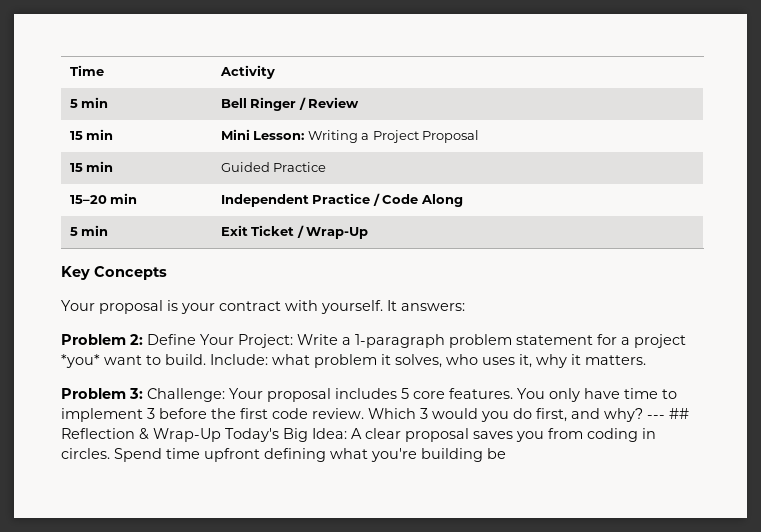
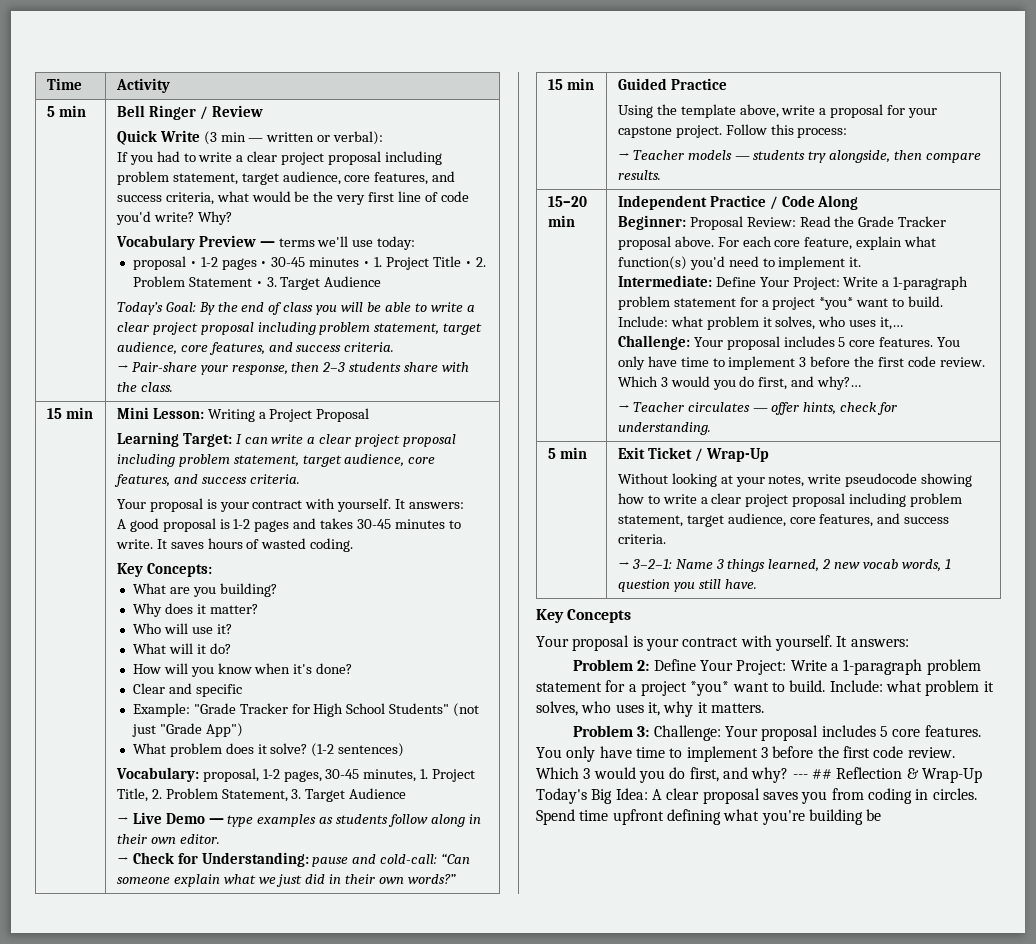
(360, 102) none -> [116,130,384,145] [116,151,443,165] [116,171,456,185] [116,191,469,205] [115,211,232,225] [115,235,416,250] [132,256,486,270] [132,276,382,290] [116,302,475,315] [116,322,483,335] [116,342,395,355] [116,362,470,375] [116,382,173,392] // Quick Write (3 min — written or verbal): // If you had to write a clear project proposal including problem statement, target audience, core features, and success criteria, what would be the very first line of code you'd write? Why? // Vocabulary Preview — terms we'll use today: // proposal • 1-2 pages • 30-45 minutes • 1. Project Title • 2. Problem Statement • 3. Target Audience // Today’s Goal: By the end of class you will be able to write a clear project proposal including problem statement, target audience, core features, and success criteria. // → Pair-share your response, then 2–3 students share with the class.
[69,161,114,172] [220,162,327,172] // 15 min | Guided Practice -> [116,432,457,447] [116,454,436,467] [113,474,300,487] [116,498,465,512] [116,518,461,532] [115,538,354,552] [116,563,212,577] [132,583,277,597] [132,603,258,617] [132,623,232,634] [132,643,231,654] [132,663,353,677] [132,683,242,697] [132,703,480,717] [131,723,243,737] [132,743,405,757] [115,767,476,782] [116,788,407,802] [116,812,481,827] [116,834,220,844] [116,852,471,867] [116,874,457,887] [547,78,594,90] [617,78,727,90] [617,104,938,118] [617,124,848,138] [617,150,982,163] [617,170,661,180] // Learning Target: I can write a clear project proposal including problem statement, target audience, core features, and success criteria. // Your proposal is your contract with yourself. It answers: // A good proposal is 1-2 pages and takes 30-45 minutes to write. It saves hours of wasted coding. // Key Concepts: // What are you building? // Why does it matter? // Who will use it? // What will it do? // How will you know when it's done? // Clear and specific // Example: "Grade Tracker for High School Students" (not just "Grade App") // What problem does it solve? (1-2 sentences) // Vocabulary: proposal, 1-2 pages, 30-45 minutes, 1. Project Title, 2. Problem Statement, 3. Target Audience // → Live Demo — type examples as students follow along in their own editor. // → Check for Understanding: pause and cold-call: “Can someone explain what we just did in their own words?” // 15 min | Guided Practice // Using the template above, write a proposal for your capstone project. Follow this process: // → Teacher models — students try alongside, then compare results.
(463, 200) none -> [617,215,947,230] [617,236,937,250] [617,256,862,270] [617,275,969,290] [617,296,944,310] [617,316,904,330] [617,335,961,350] [617,356,985,370] [617,376,862,390] [617,402,898,415] [617,422,711,435] // Beginner: Proposal Review: Read the Grade Tracker proposal above. For each core feature, explain what function(s) you'd need to implement it. // Intermediate: Define Your Project: Write a 1-paragraph problem statement for a project *you* want to build. Include: what problem it solves, who uses it,… // Challenge: Your proposal includes 5 core features. You only have time to implement 3 before the first code review. Which 3 would you do first, and why?… // → Teacher circulates — offer hints, check for understanding.
(369, 233) none -> [617,473,973,487] [617,493,963,507] [617,513,950,527] [617,534,666,544] [617,559,951,572] [617,579,757,592] // Without looking at your notes, write pseudocode showing how to write a clear project proposal including problem statement, target audience, core features, and success criteria. // → 3–2–1: Name 3 things learned, 2 new vocab words, 1 question you still have.

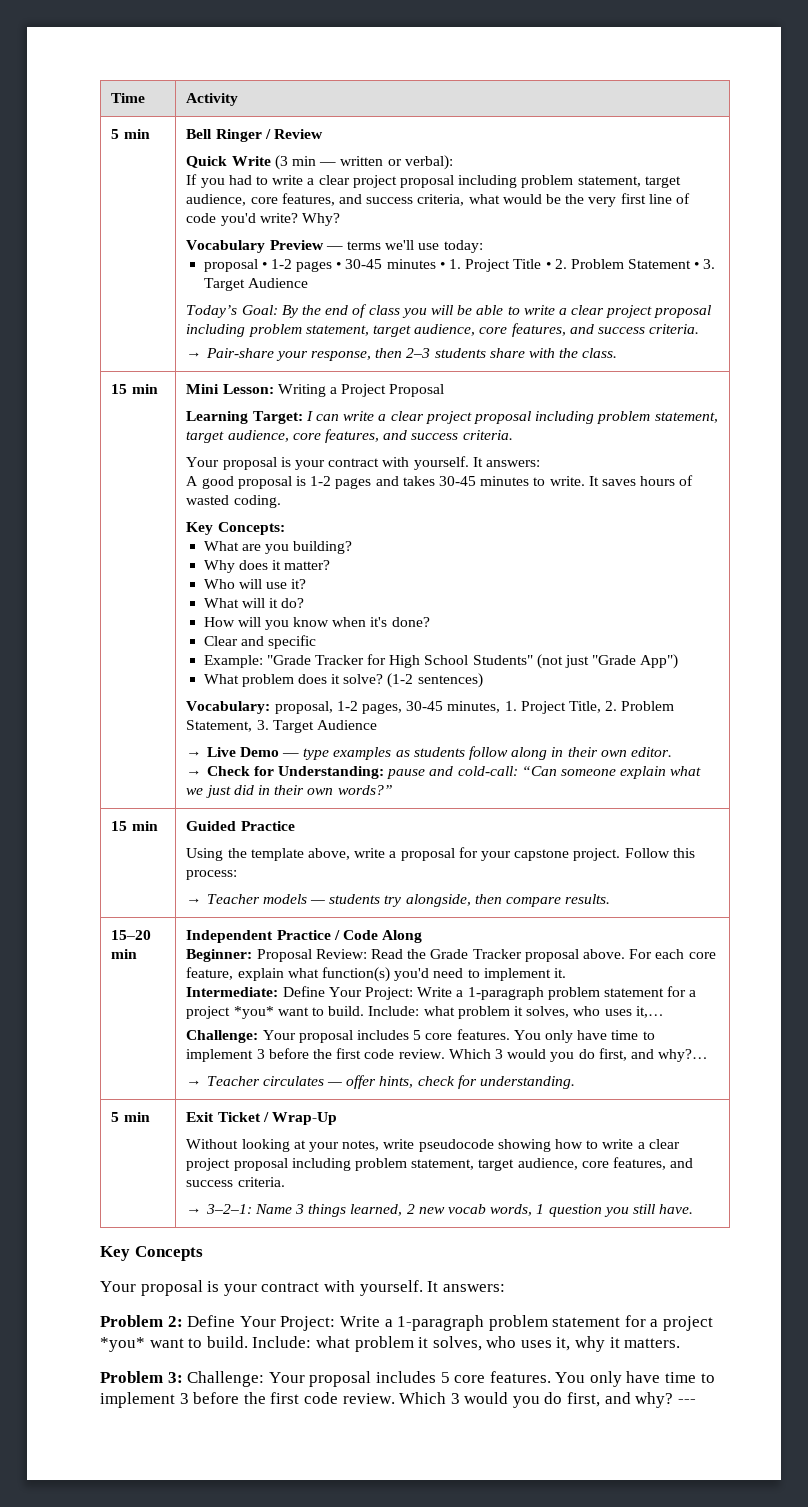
[811,767,982,783] [536,788,977,804] [536,809,882,825] ## Reflection & Wrap-Up Today's Big Idea: A clear proposal saves you from coding in circles. Spend time upfront defining what you're building be -> (696, 1401) none

